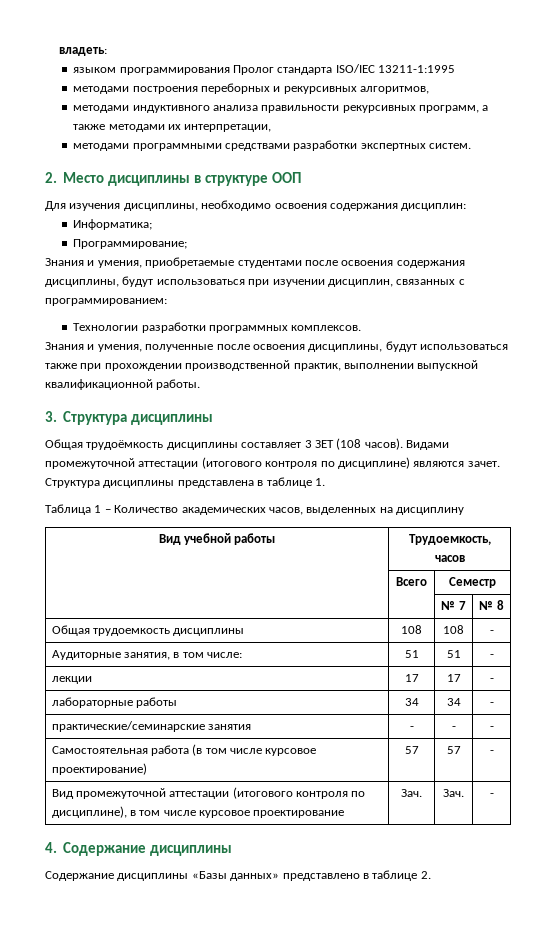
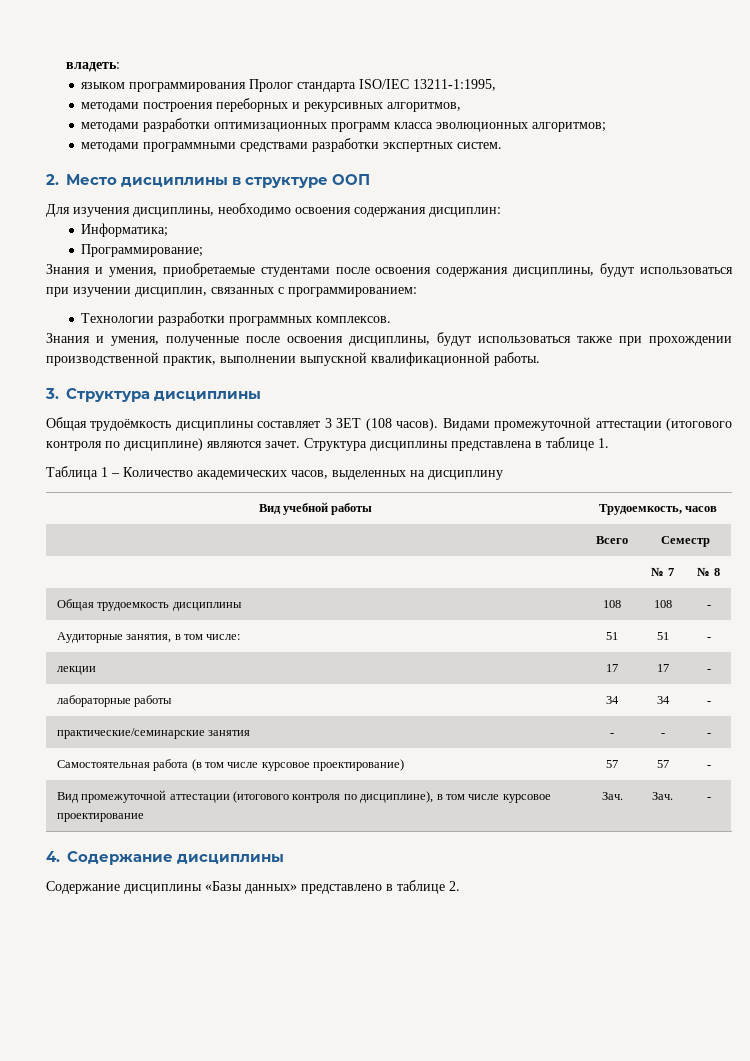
[378,65,456,73] 13211-1:1995 -> [413,79,497,91] 13211-1:1995,
[132,105,489,113] [73,124,272,132] индуктивного анализа правильности рекурсивных программ, а также методами их интерпретации, -> [143,118,607,132] разработки оптимизационных программ класса эволюционных алгоритмов;

